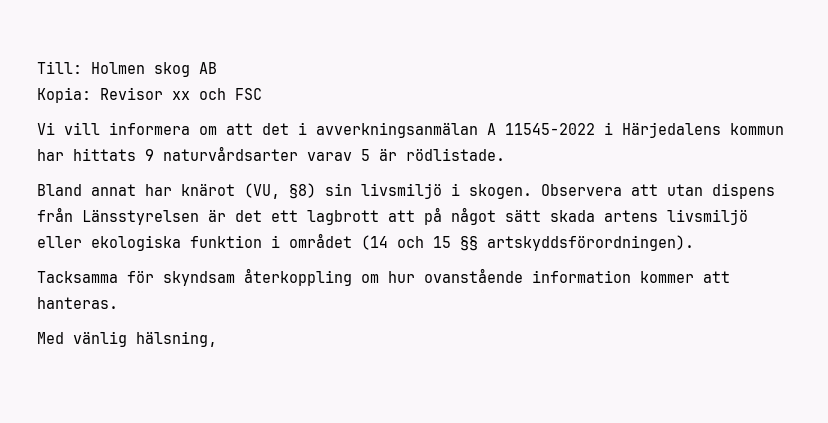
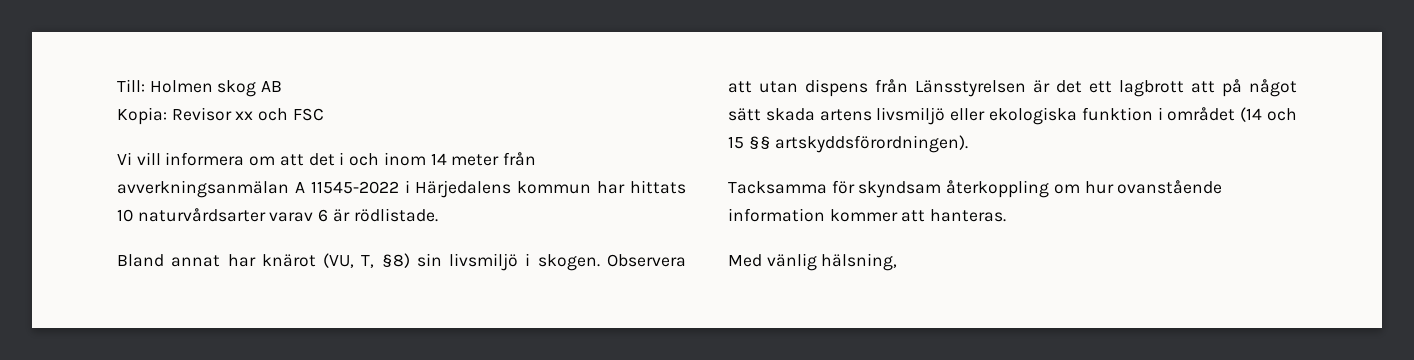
(307, 128) none -> [349,152,536,166] och inom 14 meter från
[145,149,154,161] 9 -> [117,209,133,222] 10
[361,149,370,161] 5 -> [318,209,329,222] 6
(280, 191) none -> [361,255,375,268] T,

